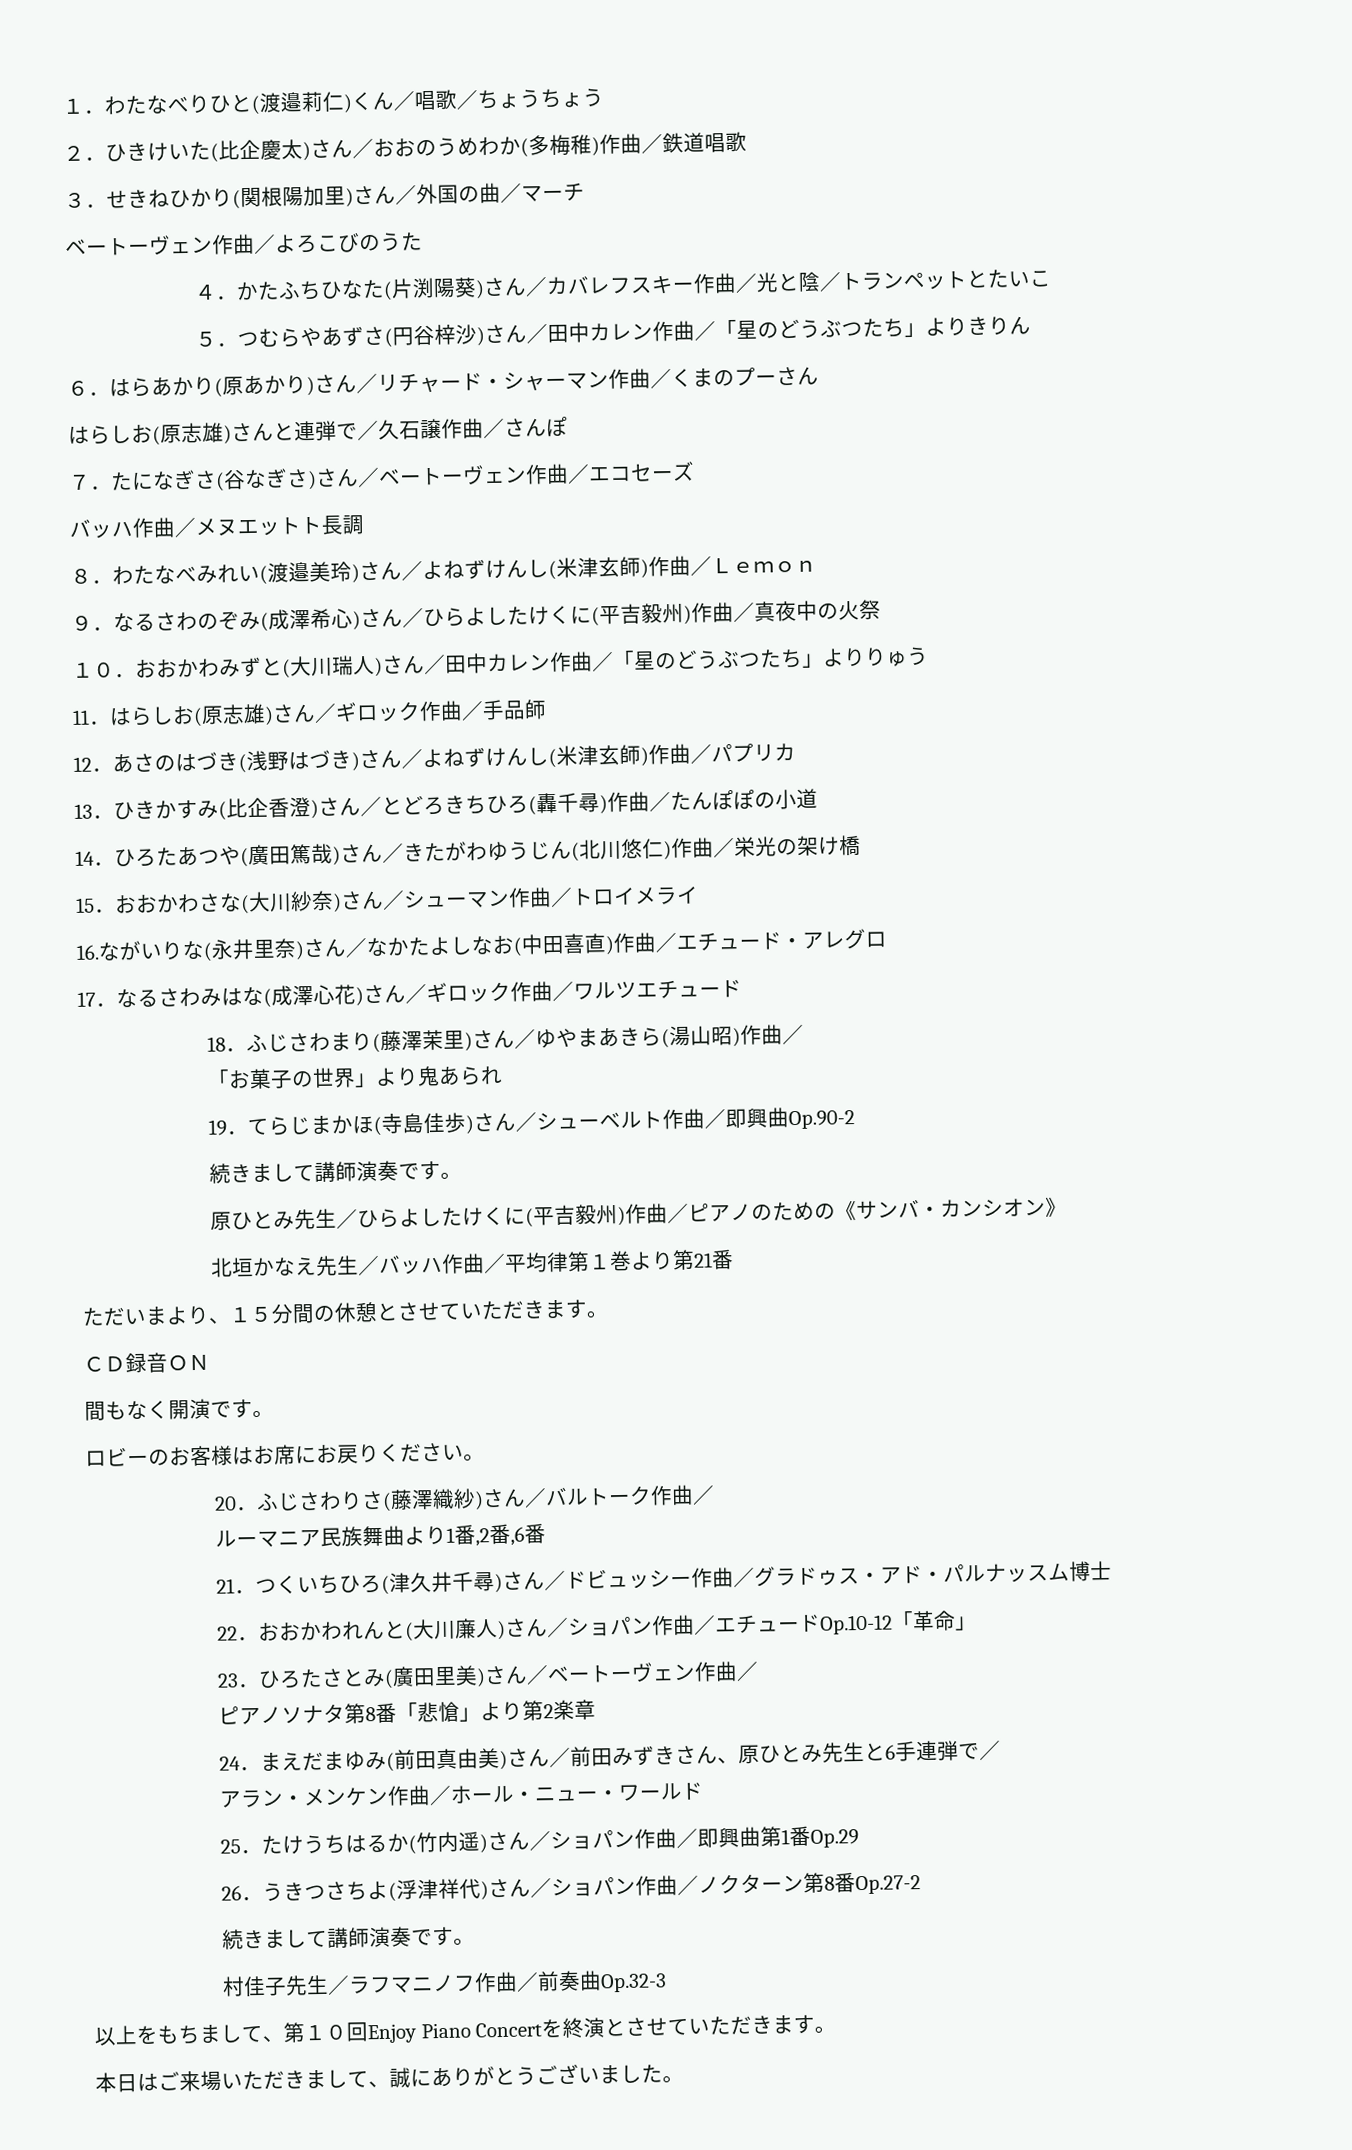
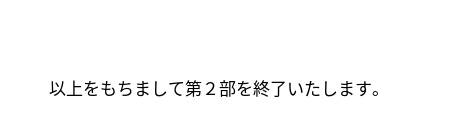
[62,88,604,115] [63,131,747,163] [64,182,585,210] [65,232,423,256] [194,269,1052,301] [195,316,1032,348] [67,366,819,398] [68,416,568,446] [68,461,695,492] [69,515,364,539] [70,555,817,585] [71,599,881,632] [72,646,929,679] [72,699,547,727] [73,742,796,774] [74,788,818,821] [75,834,861,868] [75,886,699,915] [76,928,887,962] [77,979,742,1008] [207,1023,805,1054] [207,1065,504,1090] [208,1107,856,1137] [209,1160,463,1184] [210,1196,1068,1231] [210,1249,735,1278] [82,1299,609,1326] [83,1352,210,1374] [84,1398,274,1421] [85,1442,485,1467] [214,1484,716,1512] [215,1523,547,1547] [216,1560,1113,1595] [217,1610,978,1642] [217,1660,760,1689] [218,1699,597,1725] [219,1739,1002,1772] [219,1782,705,1808] [220,1825,860,1855] [221,1872,922,1902] [222,1926,476,1950] [222,1970,668,1997] [94,2014,837,2046] [95,2063,663,2093] １．わたなべりひと(渡邉莉仁)くん／唱歌／ちょうちょう // ２．ひきけいた(比企慶太)さん／おおのうめわか(多梅稚)作曲／鉄道唱歌 // ３．せきねひかり(関根陽加里)さん／外国の曲／マーチ // ベートーヴェン作曲／よろこびのうた // ４．かたふちひなた(片渕陽葵)さん／カバレフスキー作曲／光と陰／トランペットとたいこ // ５．つむらやあずさ(円谷梓沙)さん／田中カレン作曲／「星のどうぶつたち」よりきりん // ６．はらあかり(原あかり)さん／リチャード・シャーマン作曲／くまのプーさん // はらしお(原志雄)さんと連弾で／久石譲作曲／さんぽ // ７．たになぎさ(谷なぎさ)さん／ベートーヴェン作曲／エコセーズ // バッハ作曲／メヌエットト長調 // ８．わたなべみれい(渡邉美玲)さん／よねずけんし(米津玄師)作曲／Ｌｅｍｏｎ // ９．なるさわのぞみ(成澤希心)さん／ひらよしたけくに(平吉毅州)作曲／真夜中の火祭 // １０．おおかわみずと(大川瑞人)さん／田中カレン作曲／「星のどうぶつたち」よりりゅう // 11．はらしお(原志雄)さん／ギロック作曲／手品師 // 12．あさのはづき(浅野はづき)さん／よねずけんし(米津玄師)作曲／パプリカ // 13．ひきかすみ(比企香澄)さん／とどろきちひろ(轟千尋)作曲／たんぽぽの小道 // 14．ひろたあつや(廣田篤哉)さん／きたがわゆうじん(北川悠仁)作曲／栄光の架け橋 // 15．おおかわさな(大川紗奈)さん／シューマン作曲／トロイメライ // 16.ながいりな(永井里奈)さん／なかたよしなお(中田喜直)作曲／エチュード・アレグロ // 17．なるさわみはな(成澤心花)さん／ギロック作曲／ワルツエチュード // 18．ふじさわまり(藤澤茉里)さん／ゆやまあきら(湯山昭)作曲／ // 「お菓子の世界」より鬼あられ // 19．てらじまかほ(寺島佳歩)さん／シューベルト作曲／即興曲Op.90-2 // 続きまして講師演奏です。 // 原ひとみ先生／ひらよしたけくに(平吉毅州)作曲／ピアノのための《サンバ・カンシオン》 // 北垣かなえ先生／バッハ作曲／平均律第１巻より第21番 // ただいまより、１５分間の休憩とさせていただきます。 // ＣＤ録音ＯＮ // 間もなく開演です。 // ロビーのお客様はお席にお戻りください。 // 20．ふじさわりさ(藤澤織紗)さん／バルトーク作曲／ // ルーマニア民族舞曲より1番,2番,6番 // 21．つくいちひろ(津久井千尋)さん／ドビュッシー作曲／グラドゥス・アド・パルナッスム博士 // 22．おおかわれんと(大川廉人)さん／ショパン作曲／エチュードOp.10-12「革命」 // 23．ひろたさとみ(廣田里美)さん／ベートーヴェン作曲／ // ピアノソナタ第8番「悲愴」より第2楽章 // 24．まえだまゆみ(前田真由美)さん／前田みずきさん、原ひとみ先生と6手連弾で／ // アラン・メンケン作曲／ホール・ニュー・ワールド // 25．たけうちはるか(竹内遥)さん／ショパン作曲／即興曲第1番Op.29 // 26．うきつさちよ(浮津祥代)さん／ショパン作曲／ノクターン第8番Op.27-2 // 続きまして講師演奏です。 // 村佳子先生／ラフマニノフ作曲／前奏曲Op.32-3 // 以上をもちまして、第１０回Enjoy Piano Concertを終演とさせていただきます。 // 本日はご来場いただきまして、誠にありがとうございました -> [48,80,372,97] 以上をもちまして第２部を終了いたします

